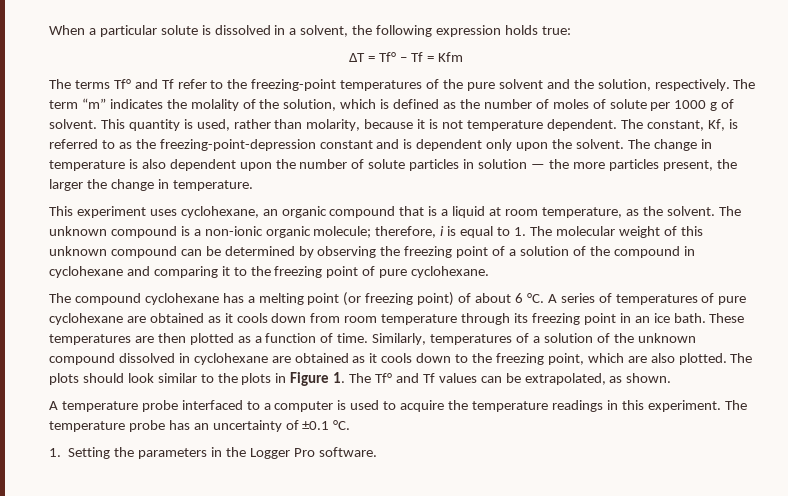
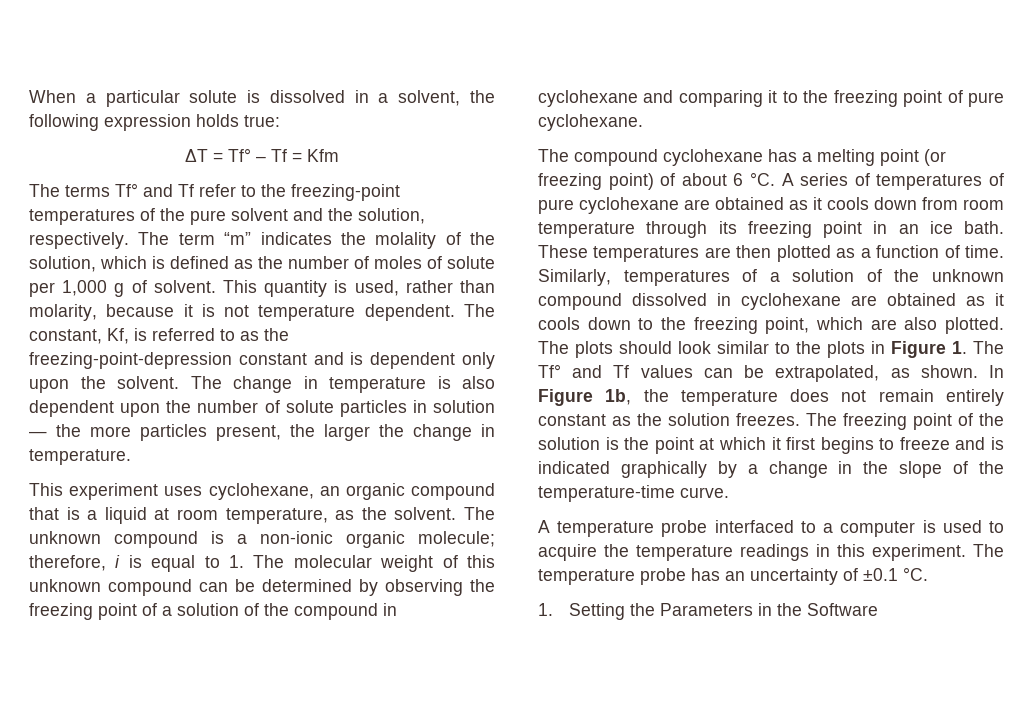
[674,100,707,109] 1000 -> [62,280,108,296] 1,000
(672, 378) none -> [989,365,1004,378] [538,389,1004,406] [538,413,1004,430] [538,437,1004,454] [538,461,1005,478] [538,485,729,502] In Figure 1b, the temperature does not remain entirely constant as the solution freezes. The freezing point of the solution is the point at which it first begins to freeze and is indicated graphically by a change in the slope of the temperature-time curve.
[138,447,377,459] parameters in the Logger Pro software. -> [659,603,878,616] Parameters in the Software

